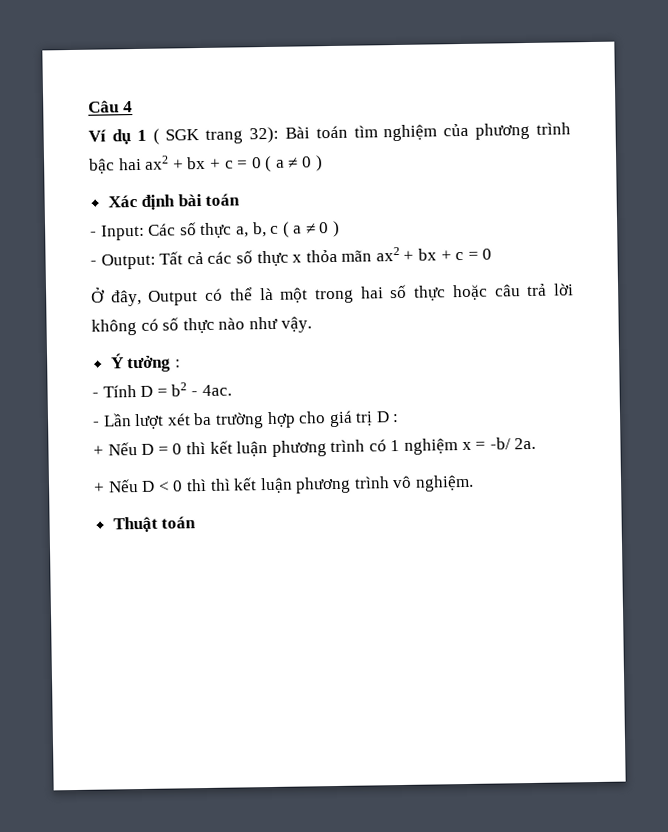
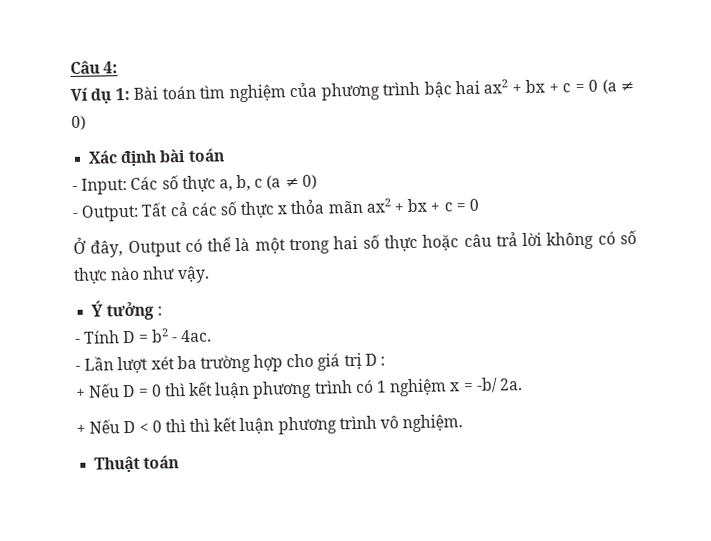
[122,101,133,113] 4 -> [103,61,119,74] 4:
[136,126,280,145] 1 ( SGK trang 32): -> [114,87,130,101] 1:
[264,155,323,173] ( a ≠ 0 ) -> [601,79,634,94] [71,115,86,130] (a ≠ 0)
[282,220,341,238] ( a ≠ 0 ) -> [266,174,317,190] (a ≠ 0)

